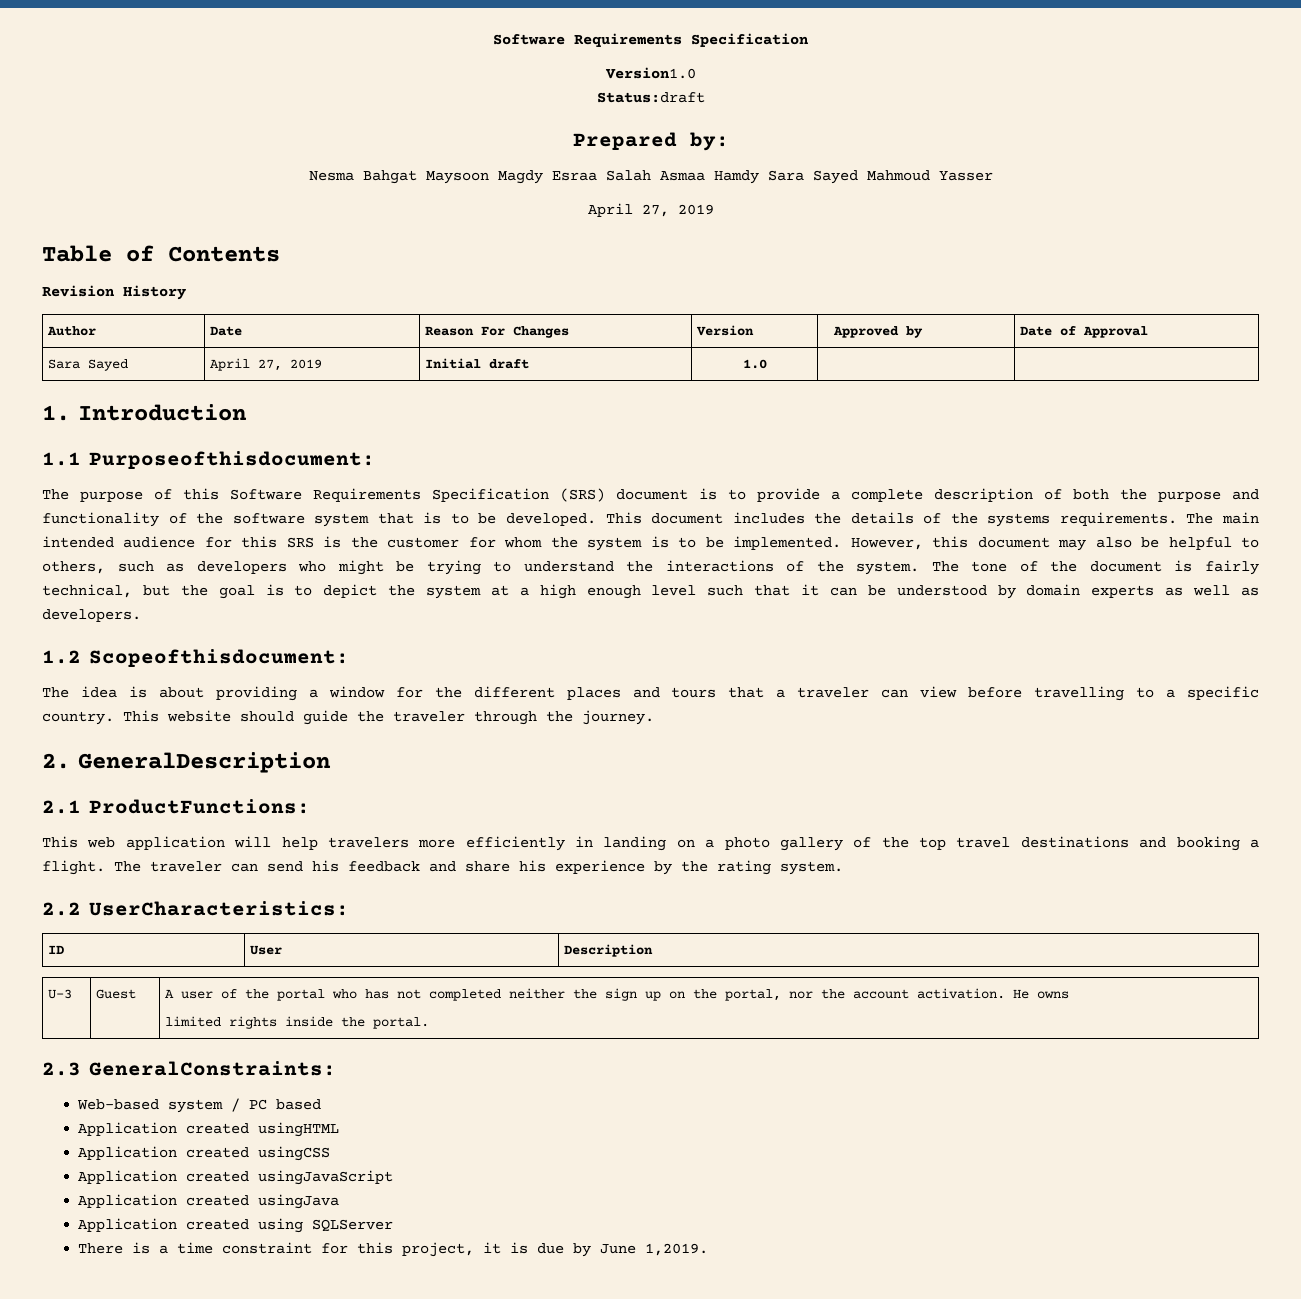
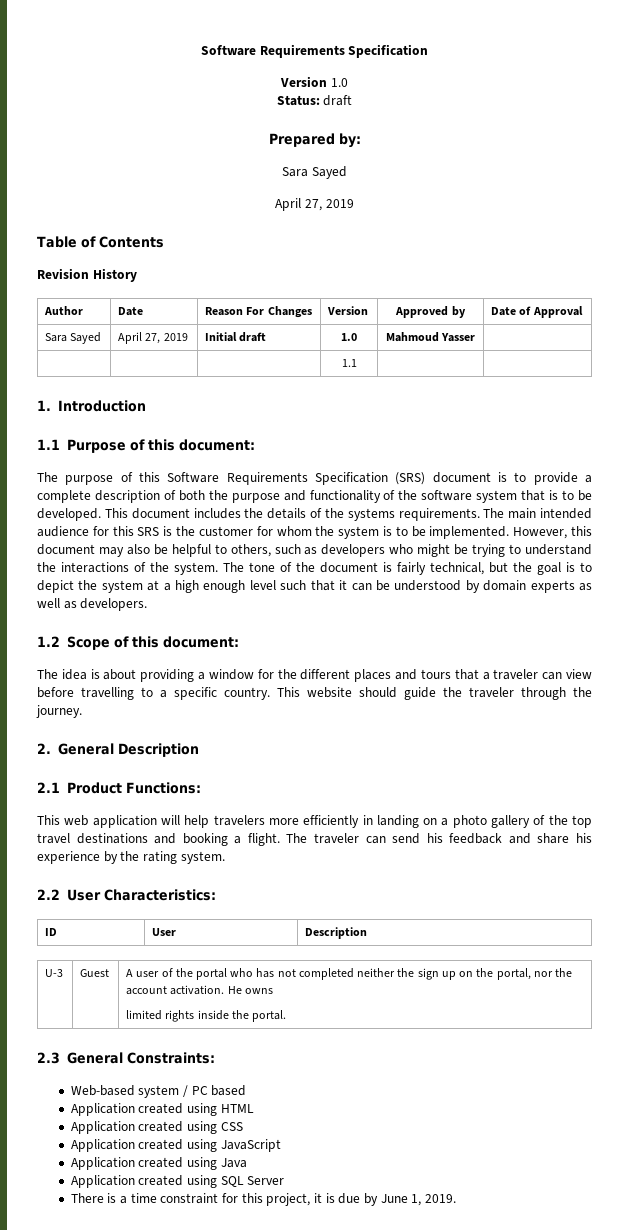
[604,67,696,79] [596,92,705,103] [572,132,729,151] [308,170,993,184] Version1.0 // Status:draft // Prepared by: // Nesma Bahgat Maysoon Magdy Esraa Salah Asmaa Hamdy Sara Sayed Mahmoud Yasser -> [280,76,348,87] [276,95,353,106] [268,133,361,148] [282,166,347,179] Version 1.0 // Status: draft // Prepared by: // Sara Sayed
(767, 364) none -> [385,332,476,342] [341,359,357,367] | Mahmoud Yasser | // | | | 1.1
[88,451,375,469] Purposeofthisdocument: -> [66,439,255,453] Purpose of this document:
[88,649,349,667] Scopeofthisdocument: -> [66,636,239,650] Scope of this document:
[77,752,331,773] GeneralDescription -> [57,743,199,757] General Description
[88,799,310,814] ProductFunctions: -> [66,782,201,794] Product Functions:
[88,901,349,916] UserCharacteristics: -> [66,889,216,901] User Characteristics:
[88,1061,336,1076] GeneralConstraints: -> [66,1052,215,1064] General Constraints:
[257,1122,339,1137] [77,1146,330,1161] [77,1170,393,1185] [77,1194,339,1209] [77,1218,393,1233] usingHTML // Application created usingCSS // Application created usingJavaScript // Application created usingJava // Application created using SQLServer -> [187,1103,254,1116] [70,1121,243,1134] [70,1139,281,1152] [70,1157,247,1170] [70,1175,285,1188] using HTML // Application created using CSS // Application created using JavaScript // Application created using Java // Application created using SQL Server
[644,1243,708,1256] 1,2019. -> [411,1194,456,1206] 1, 2019.

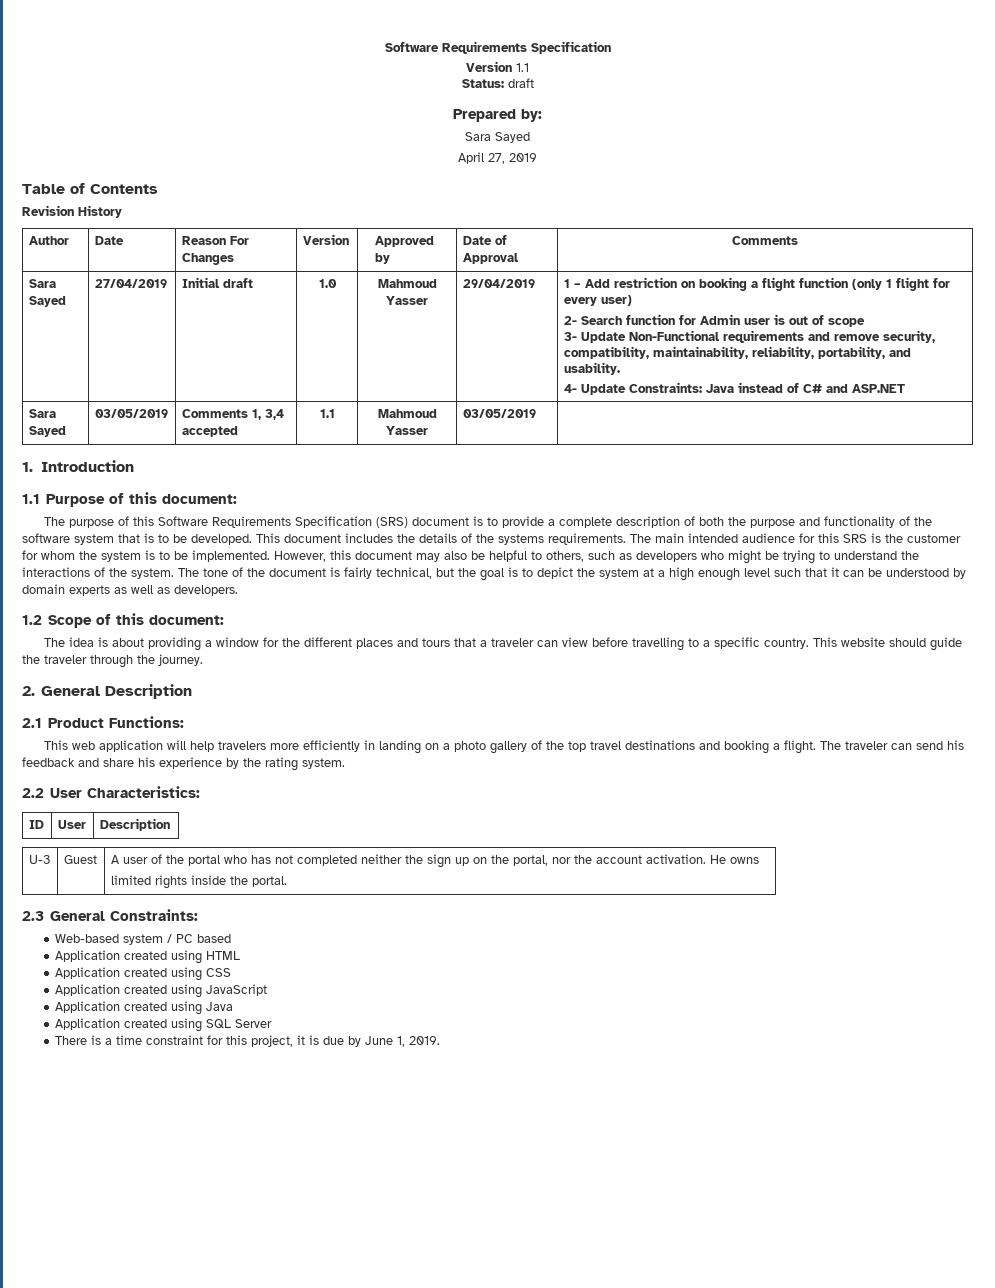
[330,78,348,87] 1.0 -> [516,63,529,72] 1.1
[45,332,102,344] [118,332,188,344] // Sara Sayed | April 27, 2019 -> [732,236,798,245] [28,279,56,288] [28,296,66,307] [94,279,167,288] | Comments // Sara Sayed | 27/04/2019
[341,359,357,367] // | | | 1.1 | -> [462,279,535,288] [563,277,950,291] [563,295,632,306] [563,314,865,327] [563,330,935,343] [563,346,911,359] [563,362,620,375] [563,382,905,395] [28,409,56,418] [28,426,66,437] [94,409,168,418] [181,409,284,420] [181,426,238,437] [319,409,335,418] [377,409,437,418] [385,426,428,435] [462,409,536,418] 29/04/2019 | 1 – Add restriction on booking a flight function (only 1 flight for every user) // 2- Search function for Admin user is out of scope // 3- Update Non-Functional requirements and remove security, compatibility, maintainability, reliability, portability, and usability. // 4- Update Constraints: Java instead of C# and ASP.NET // Sara Sayed | 03/05/2019 | Comments 1, 3,4 accepted | 1.1 | Mahmoud Yasser | 03/05/2019

